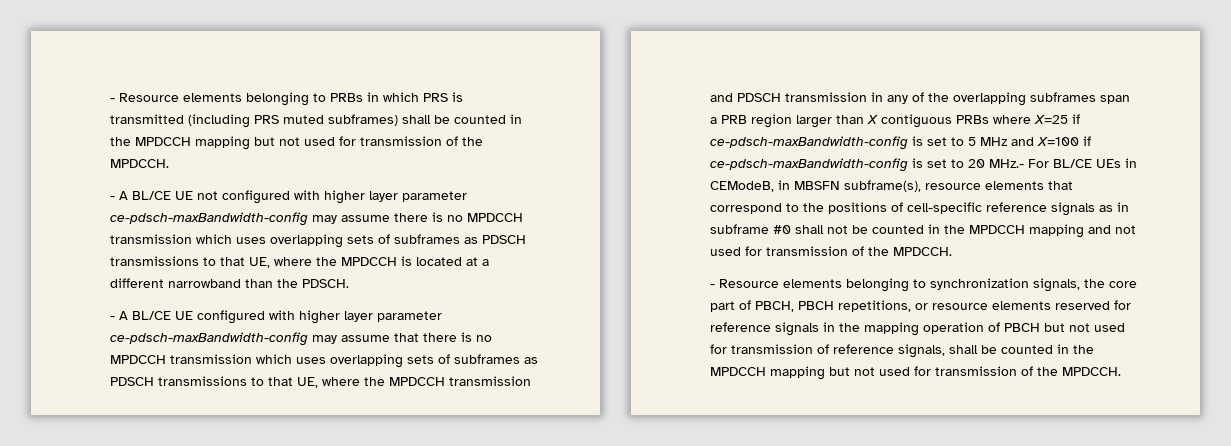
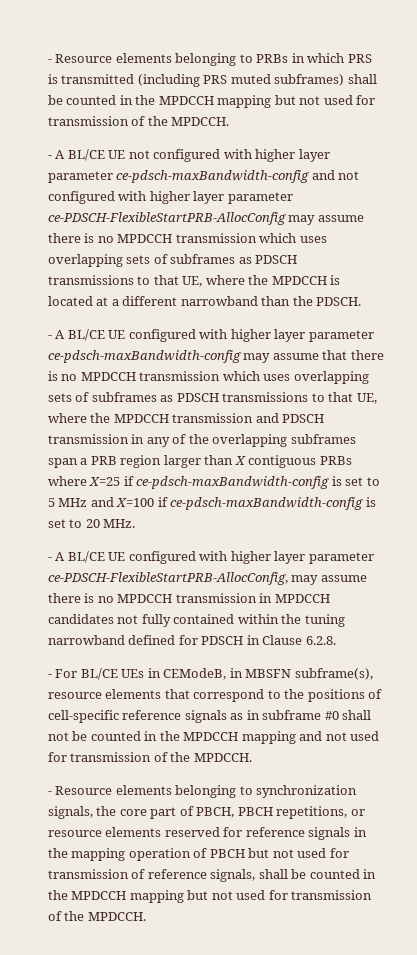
(309, 219) none -> [311,170,360,180] [47,191,293,204] [47,212,286,225] and not configured with higher layer parameter ce-PDSCH-FlexibleStartPRB-AllocConfig
[989,159,1025,168] MHz.- -> [103,519,136,528] [47,551,374,564] [47,572,367,585] [47,593,330,603] [47,614,345,627] [47,635,336,645] [47,674,52,678] MHz. // - A BL/CE UE configured with higher layer parameter ce-PDSCH-FlexibleStartPRB-AllocConfig, may assume there is no MPDCCH transmission in MPDCCH candidates not fully contained within the tuning narrowband defined for PDSCH in Clause 6.2.8. // -

